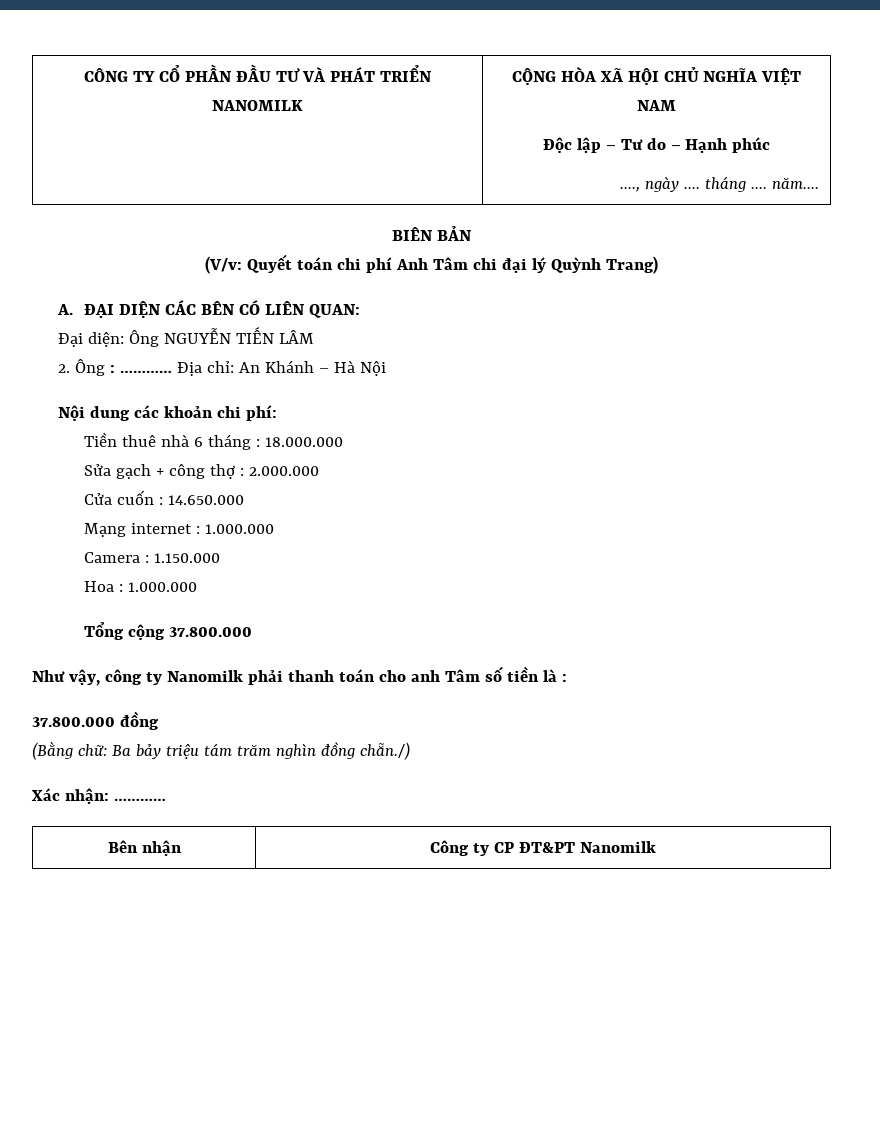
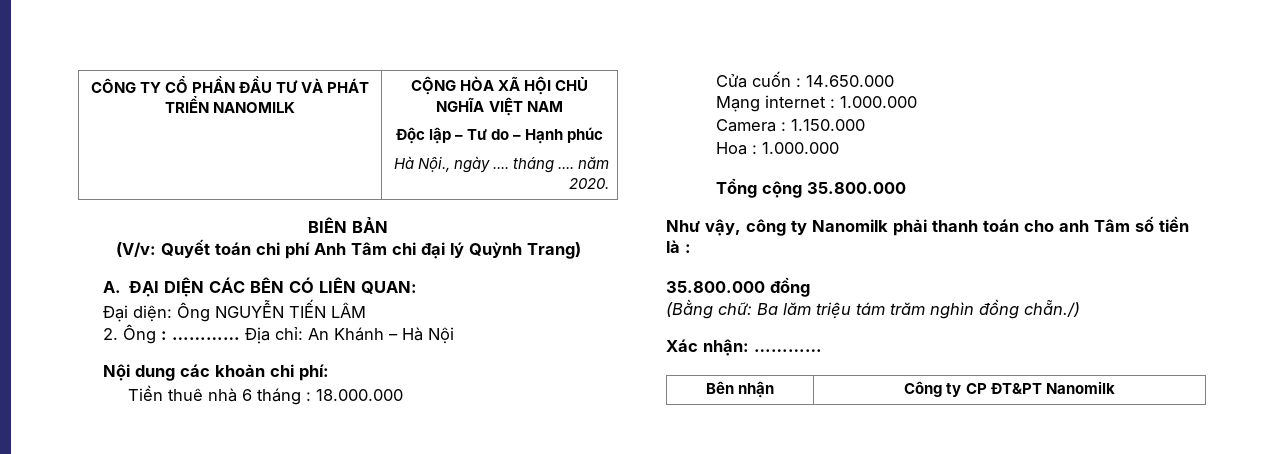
[619,187,640,192] ...., -> [393,156,450,172] Hà Nội.,
[771,177,819,189] năm.... -> [578,156,610,169] [569,178,610,189] năm 2020.
[84,464,320,479] // Sửa gạch + công thợ : 2.000.000 -> (403, 395) none
[169,627,253,637] 37.800.000 -> [806,182,906,194] 35.800.000
[32,717,115,727] 37.800.000 -> [666,281,765,293] 35.800.000
[135,744,161,759] bảy -> [783,302,811,315] lăm

